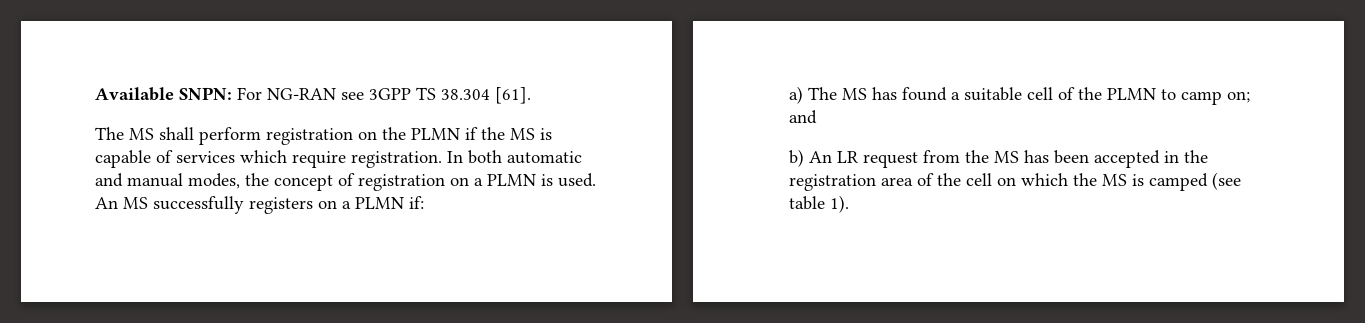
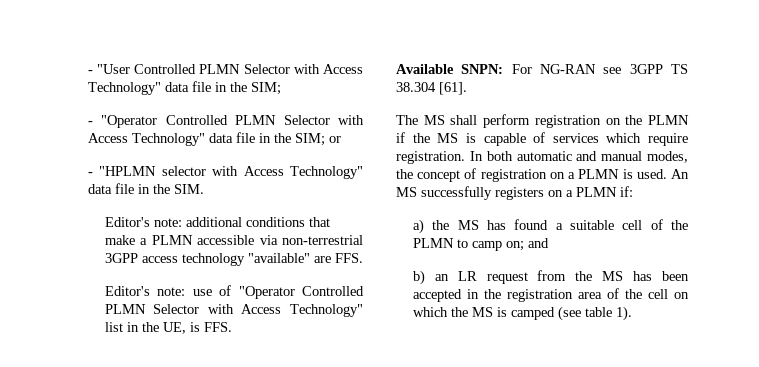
(95, 94) none -> [87,64,364,74] [87,81,281,95] [87,115,364,128] [87,132,341,146] [87,166,363,179] [87,183,204,194] [104,217,330,227] [104,235,363,245] [104,253,363,266] [104,285,364,299] [104,304,363,317] [104,322,232,334] - "User Controlled PLMN Selector with Access Technology" data file in the SIM; // - "Operator Controlled PLMN Selector with Access Technology" data file in the SIM; or // - "HPLMN selector with Access Technology" data file in the SIM. // Editor's note: additional conditions that make a PLMN accessible via non-terrestrial 3GPP access technology "available" are FFS. // Editor's note: use of "Operator Controlled PLMN Selector with Access Technology" list in the UE, is FFS. //
[808,87,838,100] The -> [432,220,450,230] the
[809,151,833,163] An -> [434,274,449,281] an

